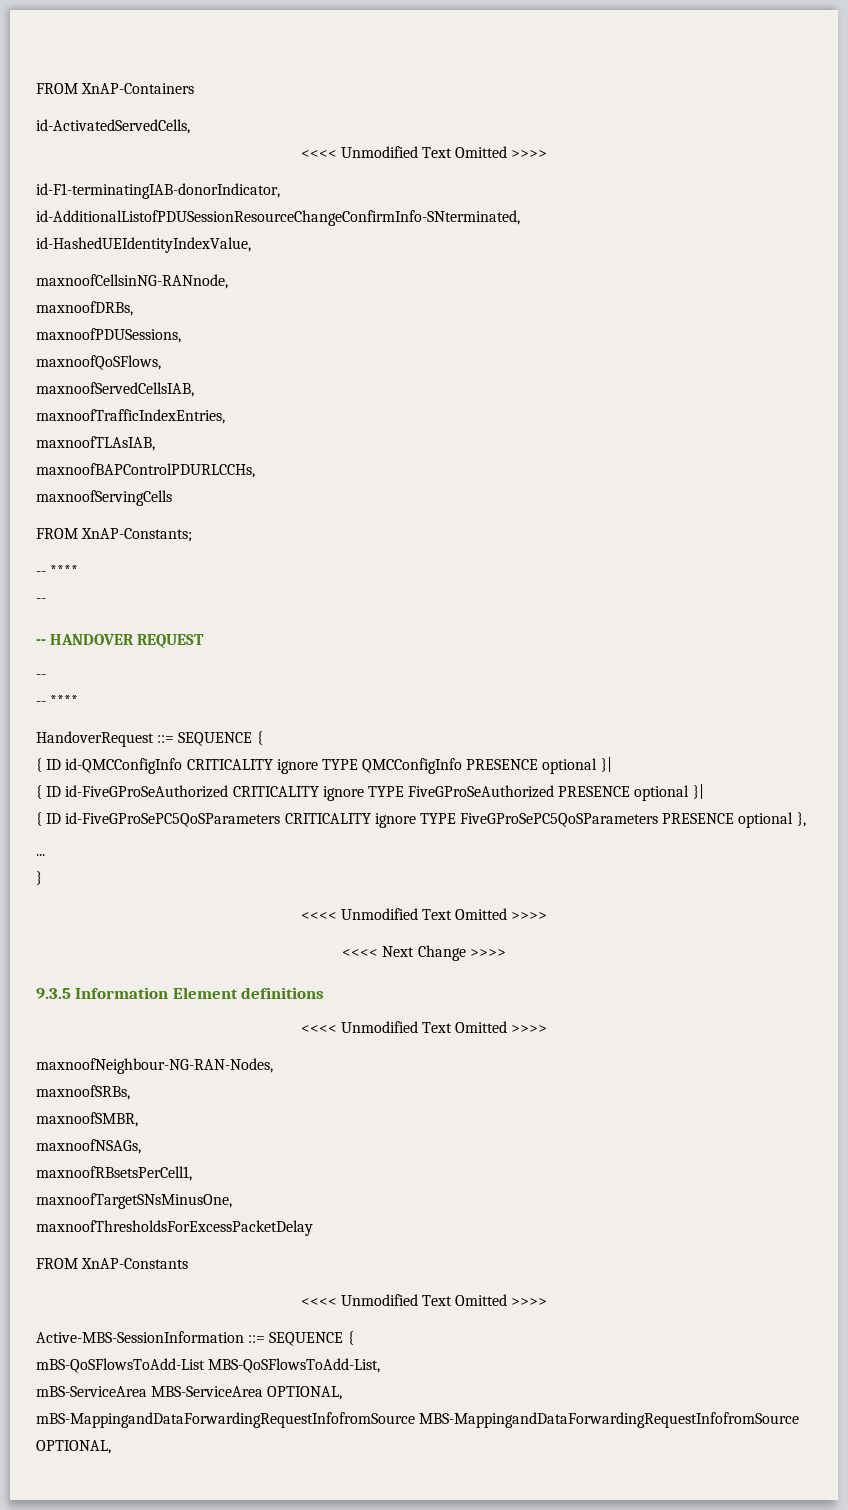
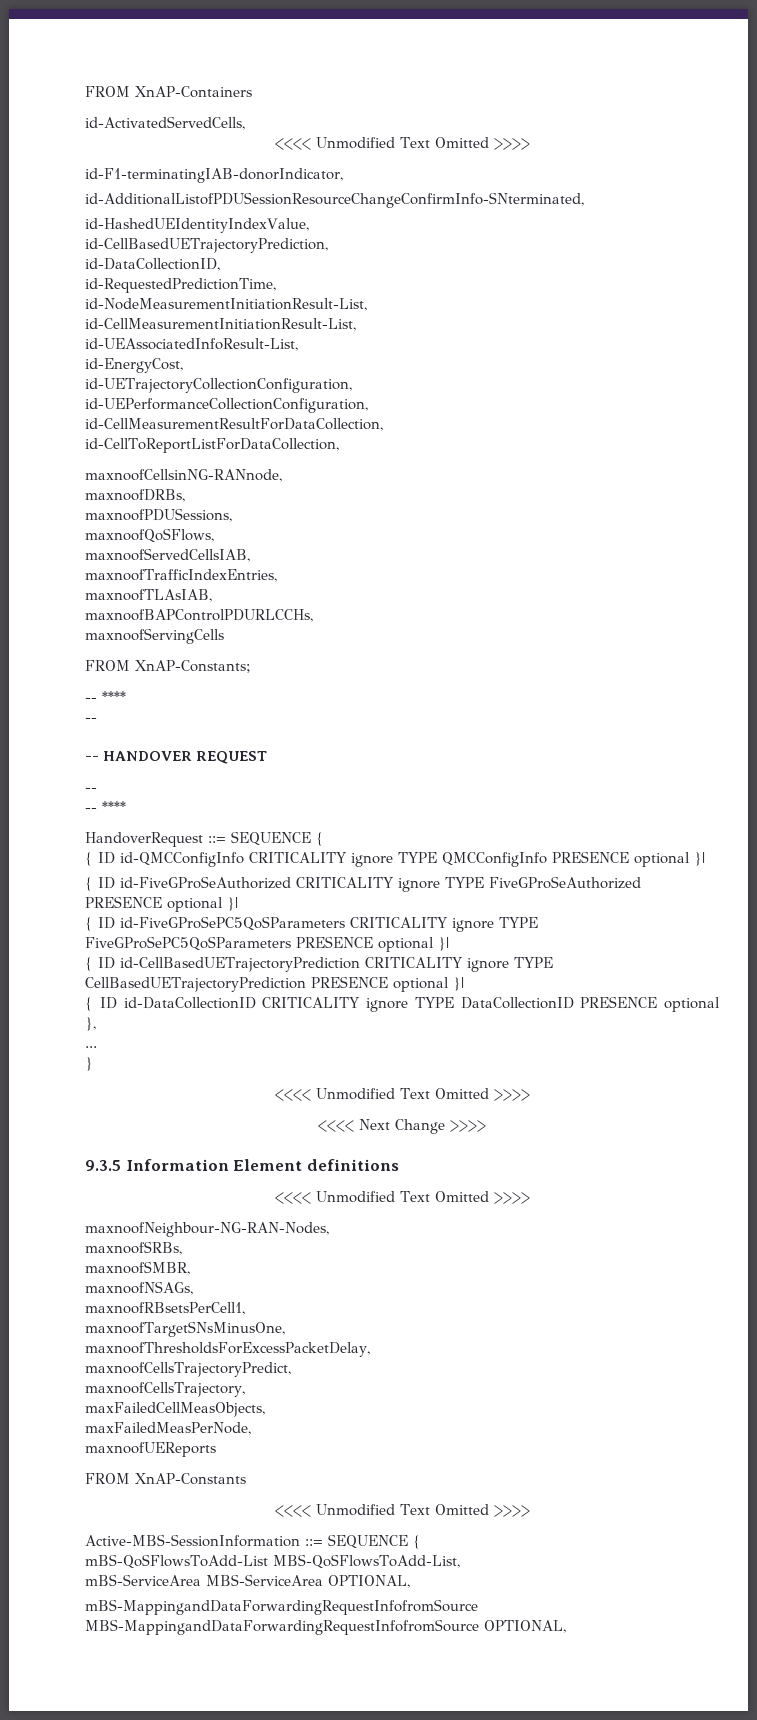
(251, 245) none -> [85,238,328,253] [85,258,220,271] [85,278,276,293] [85,298,367,311] [85,318,356,331] [85,338,298,351] [85,358,183,373] [85,378,352,393] [85,398,368,413] [85,418,383,431] [85,438,339,453] // id-CellBasedUETrajectoryPrediction, // id-DataCollectionID, // id-RequestedPredictionTime, // id-NodeMeasurementInitiationResult-List, // id-CellMeasurementInitiationResult-List, // id-UEAssociatedInfoResult-List, // id-EnergyCost, // id-UETrajectoryCollectionConfiguration, // id-UEPerformanceCollectionConfiguration, // id-CellMeasurementResultForDataCollection, // id-CellToReportListForDataCollection,
(794, 820) none -> [438,937,449,951] [85,957,553,972] [85,976,464,992] [85,996,720,1012] }| // { ID id-CellBasedUETrajectoryPrediction CRITICALITY ignore TYPE CellBasedUETrajectoryPrediction PRESENCE optional }| // { ID id-DataCollectionID CRITICALITY ignore TYPE DataCollectionID PRESENCE optional
[36,1220,313,1236] maxnoofThresholdsForExcessPacketDelay -> [85,1342,370,1357] [85,1362,291,1377] [85,1382,245,1397] [85,1402,265,1417] [85,1422,251,1435] [85,1442,216,1457] maxnoofThresholdsForExcessPacketDelay, // maxnoofCellsTrajectoryPredict, // maxnoofCellsTrajectory, // maxFailedCellMeasObjects, // maxFailedMeasPerNode, // maxnoofUEReports

